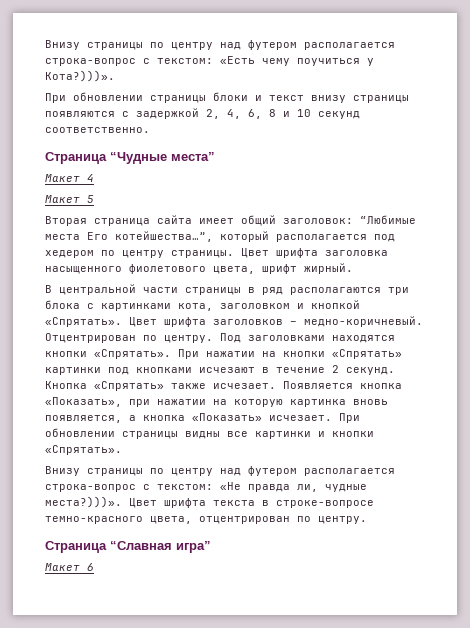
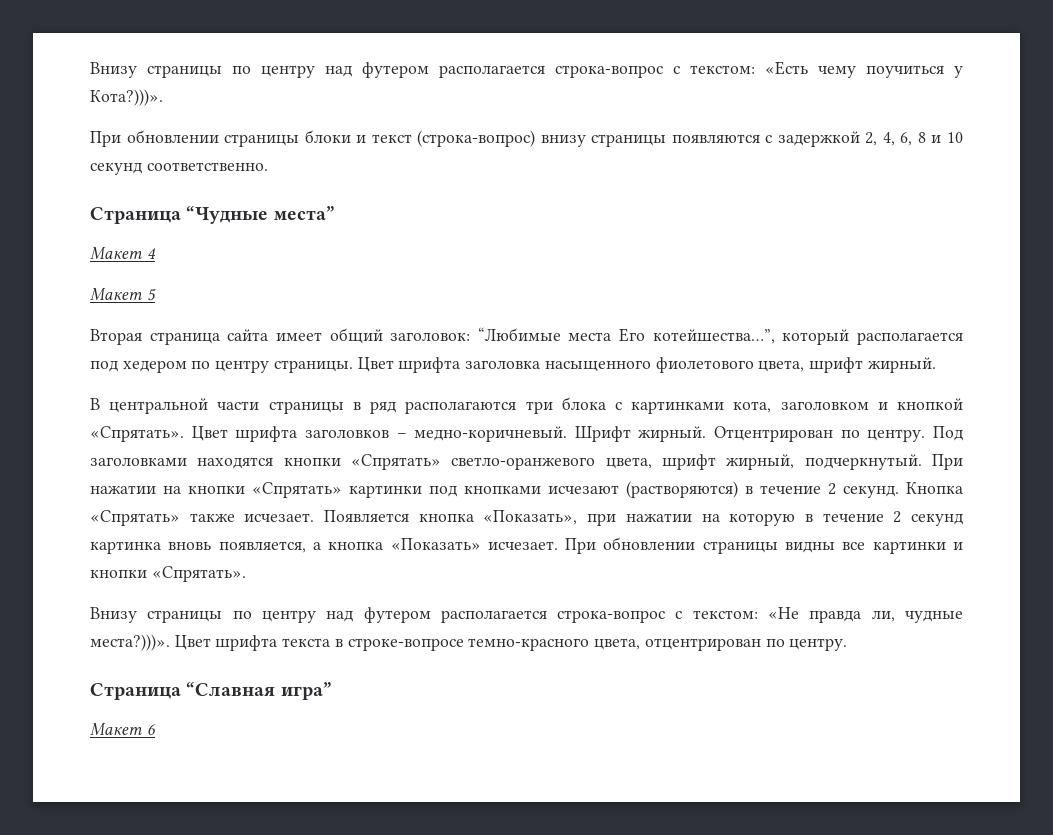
(304, 98) none -> [417,130,536,147] (строка-вопрос)
(423, 321) none -> [574,426,707,442] Шрифт жирный.
[94,349,171,359] «Спрятать». -> [351,454,922,470] «Спрятать» светло-оранжевого цвета, шрифт жирный, подчеркнутый.
(255, 370) none -> [626,481,738,498] (растворяются)
(283, 403) none -> [804,511,964,526] в течение 2 секунд

